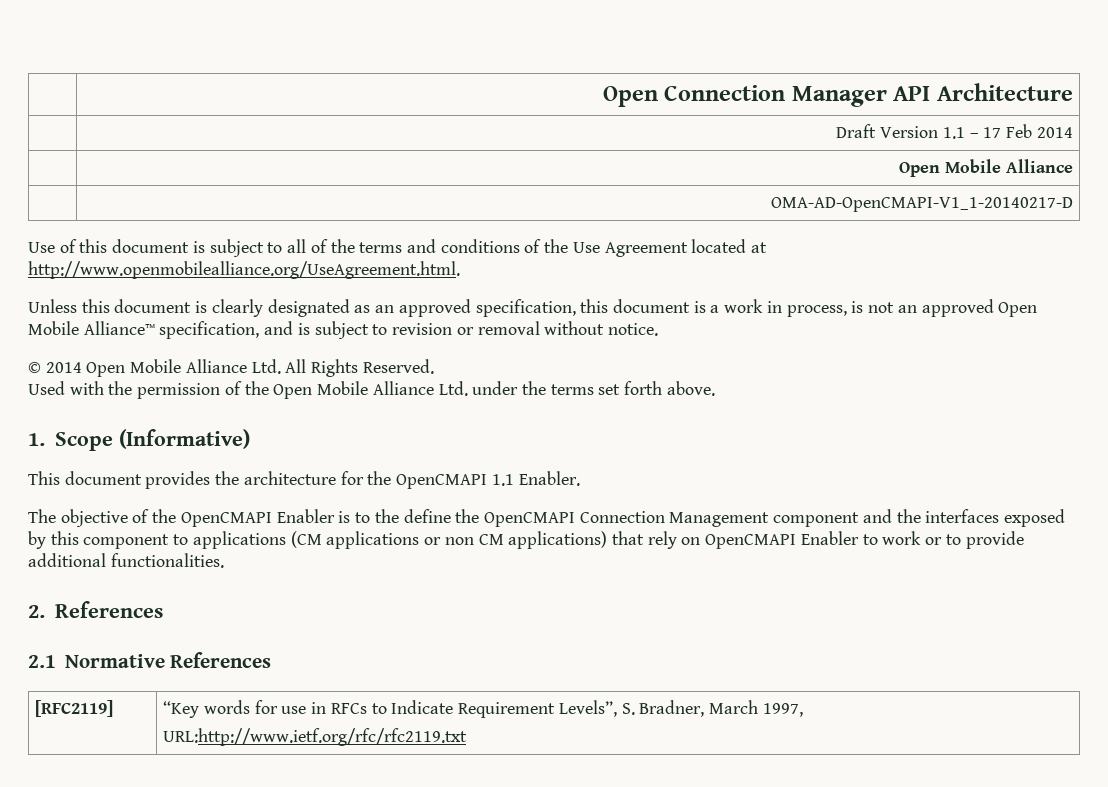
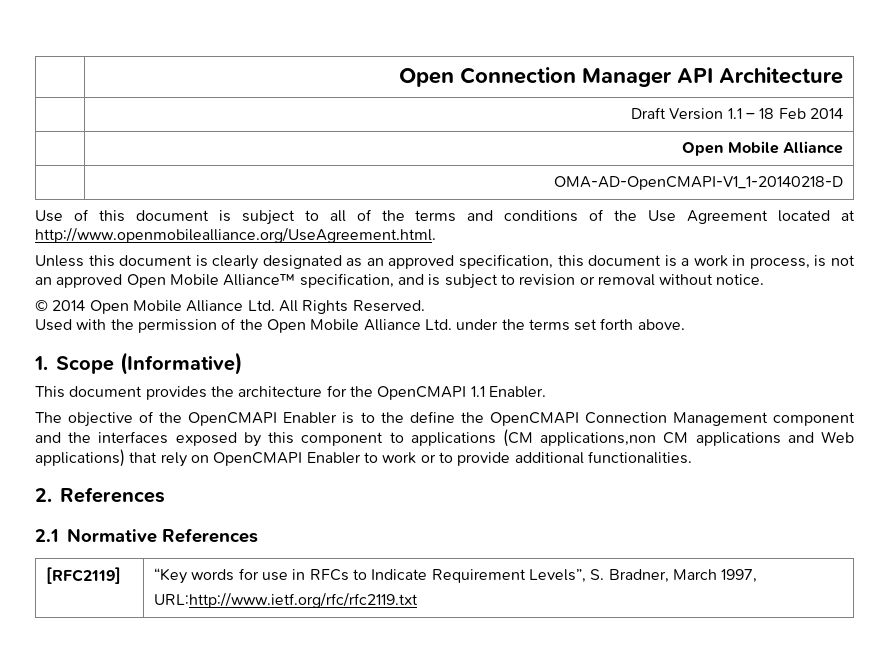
[983,127,1002,138] 17 -> [759,108,775,119] 18
[770,197,1073,212] OMA-AD-OpenCMAPI-V1_1-20140217-D -> [553,176,843,190] OMA-AD-OpenCMAPI-V1_1-20140218-D
[326,531,504,549] applications or non CM -> [540,431,854,446] applications,non CM applications and Web

